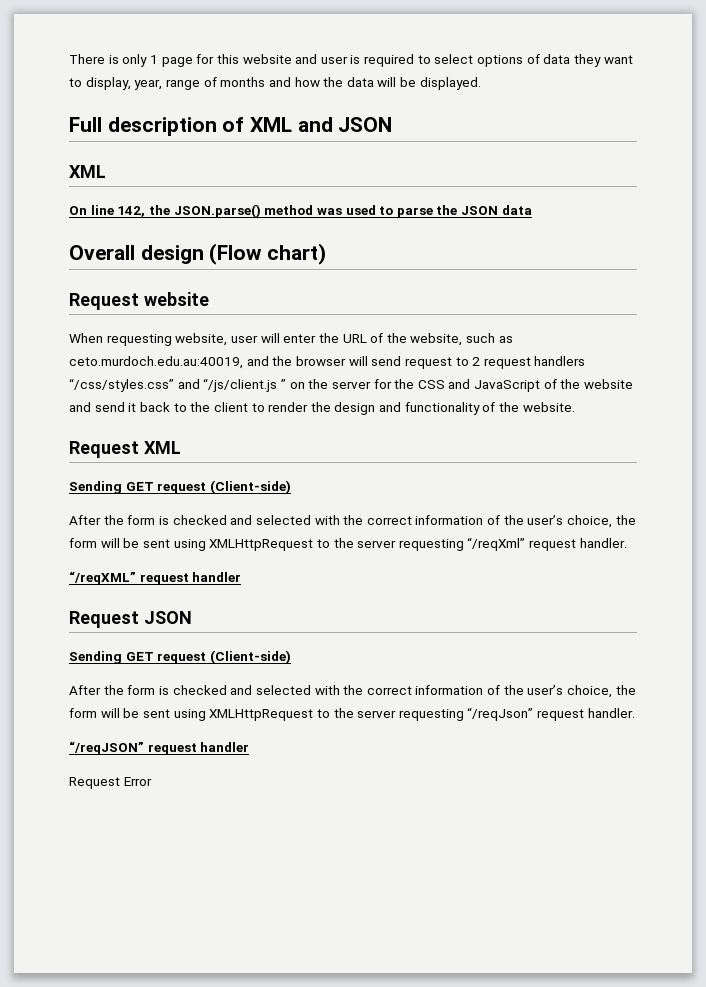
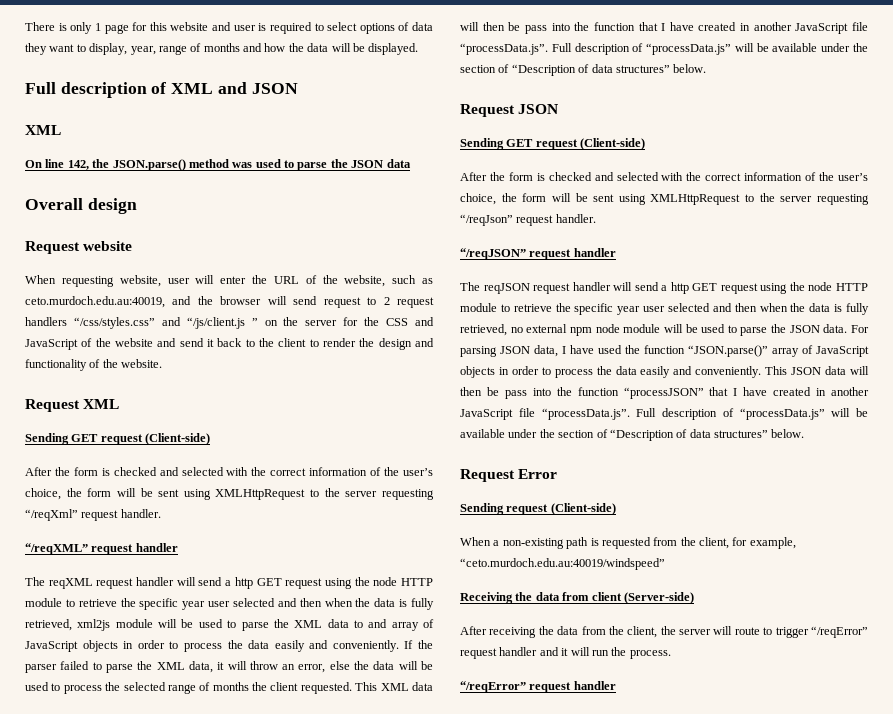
[209,243,327,265] (Flow chart) -> (137, 206) none
(242, 577) none -> [25,577,433,589] [25,598,434,610] [25,619,434,631] [25,640,433,652] [25,661,433,673] [25,682,433,694] [460,22,868,34] [460,43,868,55] [460,64,707,76] // The reqXML request handler will send a http GET request using the node HTTP module to retrieve the specific year user selected and then when the data is fully retrieved, xml2js module will be used to parse the XML data to and array of JavaScript objects in order to process the data easily and conveniently. If the parser failed to parse the XML data, it will throw an error, else the data will be used to process the selected range of months the client requested. This XML data will then be pass into the function that I have created in another JavaScript file “processData.js”. Full description of “processData.js” will be available under the section of “Description of data structures” below.
[69,777,152,789] Request Error -> [460,282,869,294] [460,303,869,315] [460,324,870,336] [460,345,869,357] [460,366,869,378] [460,387,869,399] [460,408,868,420] [460,429,805,441] [460,469,558,482] [460,503,616,515] [460,537,796,549] [460,558,665,570] [460,592,694,604] [460,626,868,638] [460,647,671,659] [460,681,616,693] The reqJSON request handler will send a http GET request using the node HTTP module to retrieve the specific year user selected and then when the data is fully retrieved, no external npm node module will be used to parse the JSON data. For parsing JSON data, I have used the function “JSON.parse()” array of JavaScript objects in order to process the data easily and conveniently. This JSON data will then be pass into the function “processJSON” that I have created in another JavaScript file “processData.js”. Full description of “processData.js” will be available under the section of “Description of data structures” below. // Request Error // Sending request (Client-side) // When a non-existing path is requested from the client, for example, “ceto.murdoch.edu.au:40019/windspeed” // Receiving the data from client (Server-side) // After receiving the data from the client, the server will route to trigger “/reqError” request handler and it will run the process. // “/reqError” request handler

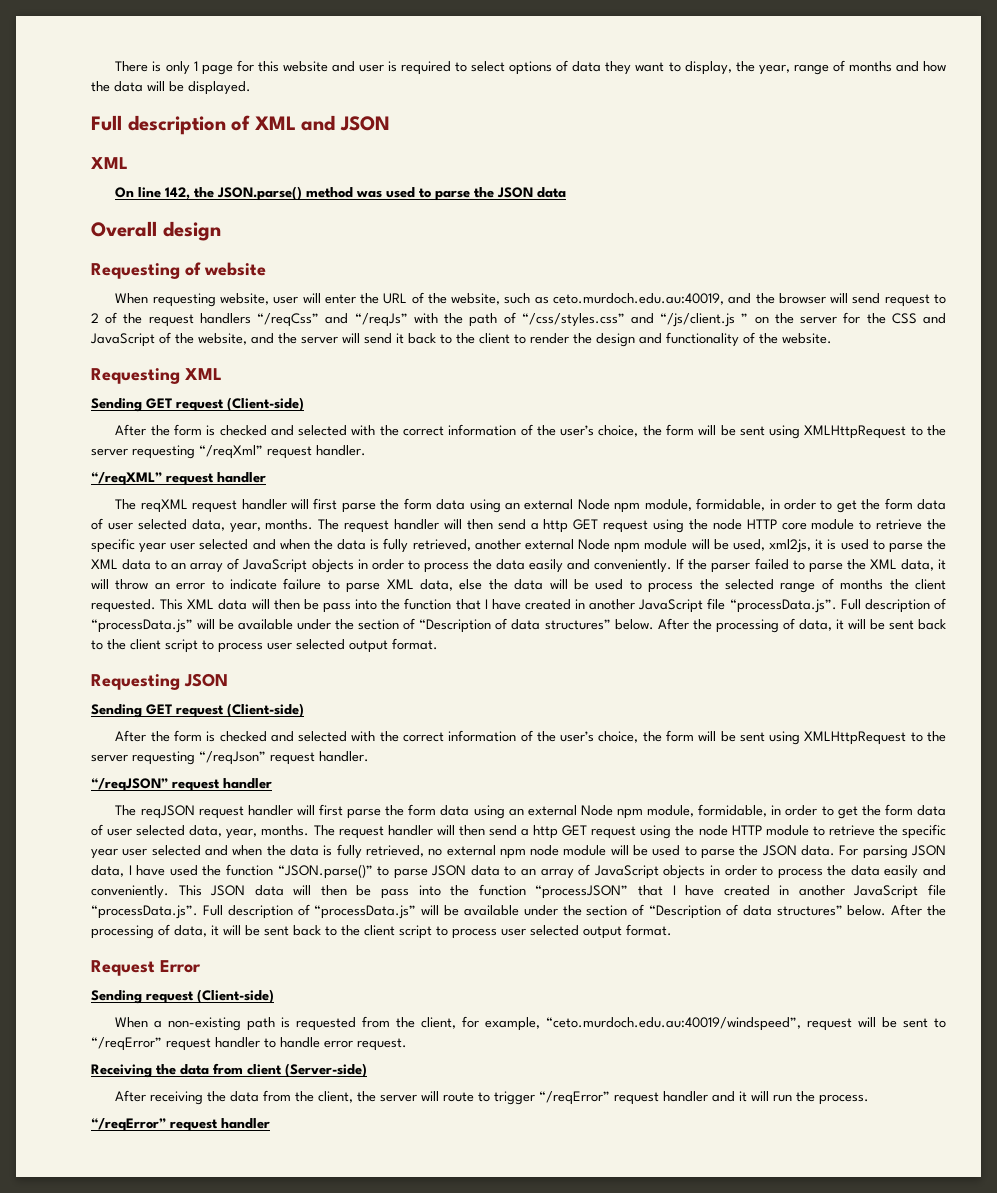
(128, 49) none -> [735,61,755,72] the
[25,241,80,254] Request -> [91,262,201,279] Requesting of
[397,297,435,308] [25,317,67,326] request handlers -> [105,312,516,327] of the request handlers “/reqCss” and “/reqJs” with the path of
[115,338,177,347] website and -> [198,333,360,345] website, and the server will
[25,399,80,412] Request -> [91,368,180,384] Requesting
[198,577,433,589] [25,598,434,610] [25,619,194,631] send a http GET request using the node HTTP module to retrieve the specific year user selected and then when the data is fully retrieved, xml2js module will be -> [313,498,946,513] [91,518,946,533] [91,538,837,553] first parse the form data using an external Node npm module, formidable, in order to get the form data of user selected data, year, months. The request handler will then send a http GET request using the node HTTP core module to retrieve the specific year user selected and when the data is fully retrieved, another external Node npm module will be used, xml2js, it is
[368,619,388,628] and -> [171,562,187,570] an
[298,664,326,673] error, -> [176,578,453,593] error to indicate failure to parse XML data,
[460,104,515,117] // Request -> [657,618,946,633] [91,638,438,653] [91,674,180,690] After the processing of data, it will be sent back to the client script to process user selected output format. // Requesting
(633, 286) none -> [318,804,946,819] [91,824,485,839] first parse the form data using an external Node npm module, formidable, in order to get the form data of user selected data, year, months. The request handler will then
[734,303,757,312] then -> (228, 850) none
(768, 351) none -> [377,865,536,879] to parse JSON data to an
(805, 433) none -> [891,904,947,916] [91,924,672,939] After the processing of data, it will be sent back to the client script to process user selected output format.
[460,558,665,570] “ceto.murdoch.edu.au:40019/windspeed” -> [546,1017,947,1031] [91,1037,407,1051] “ceto.murdoch.edu.au:40019/windspeed”, request will be sent to “/reqError” request handler to handle error request.

